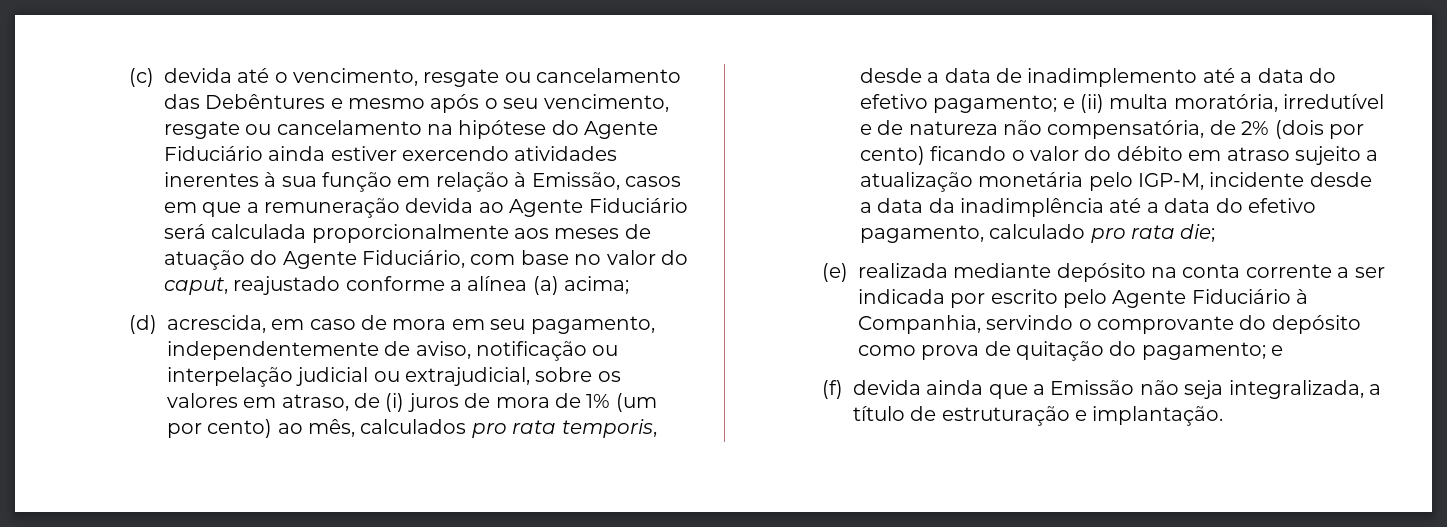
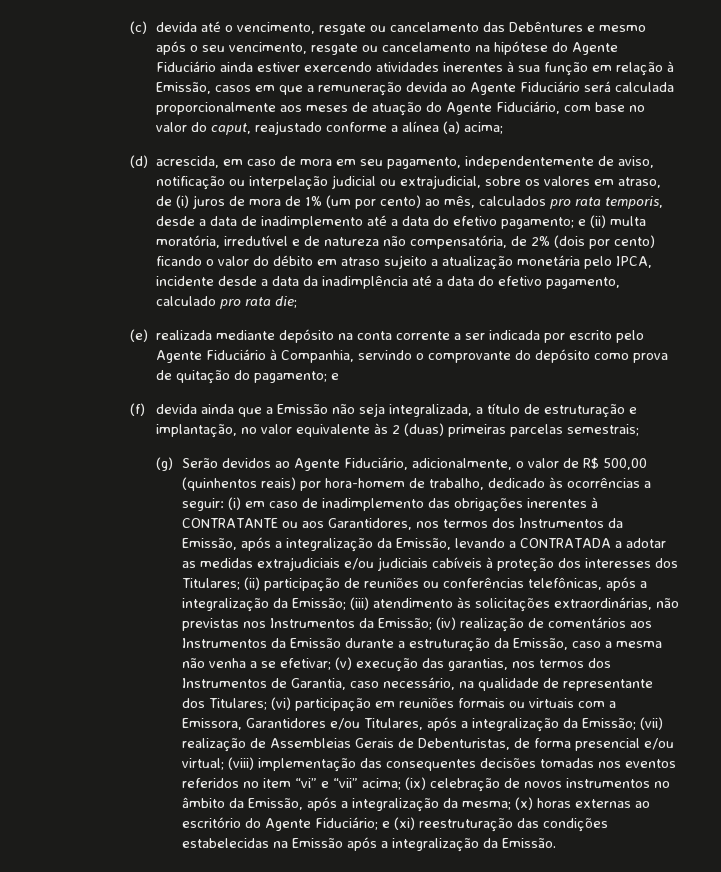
[1138,173,1205,190] IGP-M, -> [615,256,652,268] IPCA,
[1092,406,1224,426] implantação. -> [155,423,639,438] [155,457,647,471] [181,477,651,491] [181,497,598,512] [181,518,623,530] [181,537,666,552] [181,557,678,572] [181,577,647,592] [181,597,679,612] [181,617,652,632] [181,638,662,652] [181,657,611,672] [181,677,653,691] [181,697,616,712] [181,717,663,732] [181,738,674,752] [181,757,676,772] [181,777,670,792] [181,797,650,812] [181,817,608,832] [181,837,556,852] implantação, no valor equivalente às 2 (duas) primeiras parcelas semestrais; // (g) Serão devidos ao Agente Fiduciário, adicionalmente, o valor de R$ 500,00 (quinhentos reais) por hora-homem de trabalho, dedicado às ocorrências a seguir: (i) em caso de inadimplemento das obrigações inerentes à CONTRATANTE ou aos Garantidores, nos termos dos Instrumentos da Emissão, após a integralização da Emissão, levando a CONTRATADA a adotar as medidas extrajudiciais e/ou judiciais cabíveis à proteção dos interesses dos Titulares; (ii) participação de reuniões ou conferências telefônicas, após a integralização da Emissão; (iii) atendimento às solicitações extraordinárias, não previstas nos Instrumentos da Emissão; (iv) realização de comentários aos Instrumentos da Emissão durante a estruturação da Emissão, caso a mesma não venha a se efetivar; (v) execução das garantias, nos termos dos Instrumentos de Garantia, caso necessário, na qualidade de representante dos Titulares; (vi) participação em reuniões formais ou virtuais com a Emissora, Garantidores e/ou Titulares, após a integralização da Emissão; (vii) realização de Assembleias Gerais de Debenturistas, de forma presencial e/ou virtual; (viii) implementação das consequentes decisões tomadas nos eventos referidos no item “vi” e “vii” acima; (ix) celebração de novos instrumentos no âmbito da Emissão, após a integralização da mesma; (x) horas externas ao escritório do Agente Fiduciário; e (xi) reestruturação das condições estabelecidas na Emissão após a integralização da Emissão.

